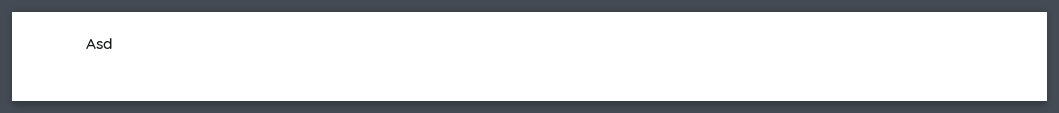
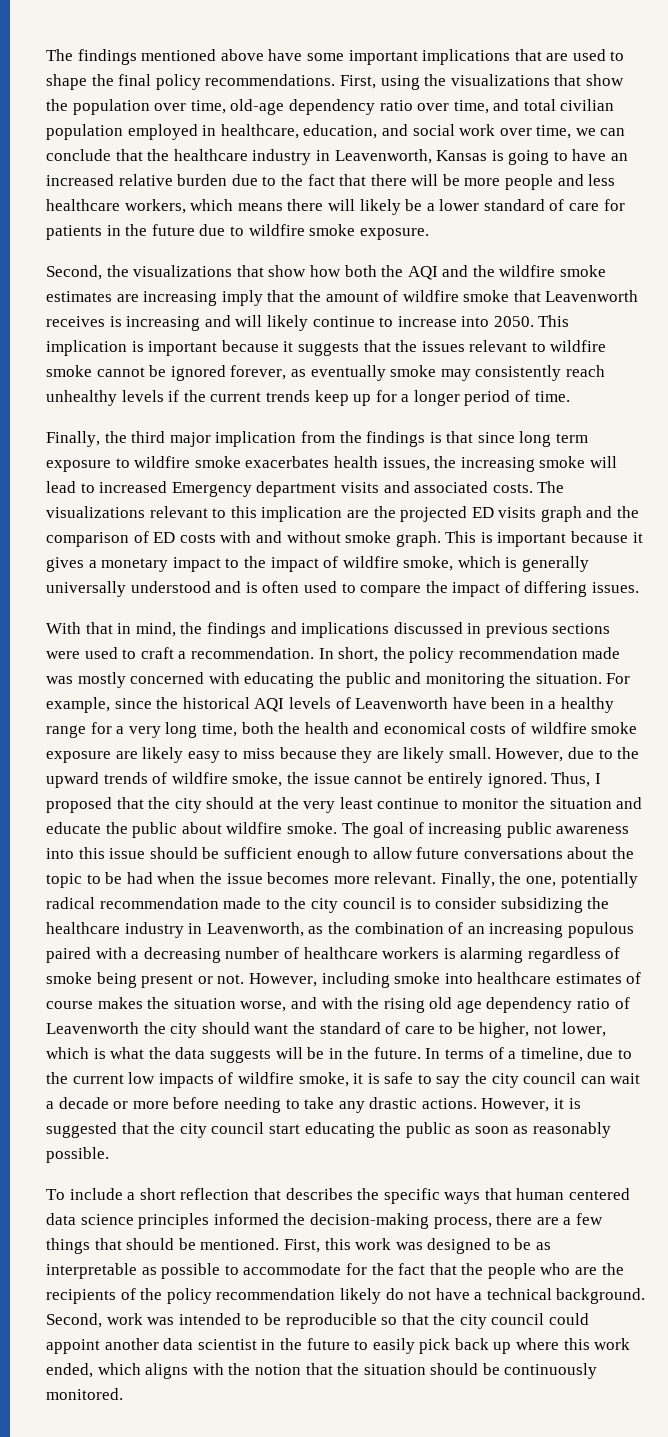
[86,38,113,49] Asd -> [46,49,625,65] [46,74,624,90] [46,99,615,115] [46,124,626,140] [46,149,629,165] [46,174,616,190] [46,199,625,215] [46,224,429,240] [46,265,607,280] [46,290,639,306] [46,315,570,331] [46,340,607,356] [46,365,605,381] [46,390,570,406] [46,431,589,447] [46,456,617,472] [46,481,565,497] [46,506,640,522] [46,531,643,547] [46,556,590,572] [46,581,640,597] [46,622,611,638] [46,647,621,663] [46,672,631,688] [46,697,615,713] [46,722,638,738] [46,747,640,763] [46,772,602,788] [46,797,643,813] [46,822,630,838] [46,847,635,863] [46,872,638,888] [46,897,610,913] [46,922,634,938] [46,947,621,963] [46,972,642,988] [46,997,630,1013] [46,1022,606,1038] [46,1047,633,1063] [46,1072,641,1088] [46,1097,581,1113] [46,1122,612,1138] [46,1147,109,1163] [46,1188,631,1204] [46,1213,603,1229] [46,1238,552,1254] [46,1263,624,1279] [46,1288,646,1304] [46,1313,590,1329] [46,1338,631,1354] [46,1363,598,1379] [46,1388,123,1400] The findings mentioned above have some important implications that are used to shape the final policy recommendations. First, using the visualizations that show the population over time, old-age dependency ratio over time, and total civilian population employed in healthcare, education, and social work over time, we can conclude that the healthcare industry in Leavenworth, Kansas is going to have an increased relative burden due to the fact that there will be more people and less healthcare workers, which means there will likely be a lower standard of care for patients in the future due to wildfire smoke exposure. // Second, the visualizations that show how both the AQI and the wildfire smoke estimates are increasing imply that the amount of wildfire smoke that Leavenworth receives is increasing and will likely continue to increase into 2050. This implication is important because it suggests that the issues relevant to wildfire smoke cannot be ignored forever, as eventually smoke may consistently reach unhealthy levels if the current trends keep up for a longer period of time. // Finally, the third major implication from the findings is that since long term exposure to wildfire smoke exacerbates health issues, the increasing smoke will lead to increased Emergency department visits and associated costs. The visualizations relevant to this implication are the projected ED visits graph and the comparison of ED costs with and without smoke graph. This is important because it gives a monetary impact to the impact of wildfire smoke, which is generally universally understood and is often used to compare the impact of differing issues. // With that in mind, the findings and implications discussed in previous sections were used to craft a recommendation. In short, the policy recommendation made was mostly concerned with educating the public and monitoring the situation. For example, since the historical AQI levels of Leavenworth have been in a healthy range for a very long time, both the health and economical costs of wildfire smoke exposure are likely easy to miss because they are likely small. However, due to the upward trends of wildfire smoke, the issue cannot be entirely ignored. Thus, I proposed that the city should at the very least continue to monitor the situation and educate the public about wildfire smoke. The goal of increasing public awareness into this issue should be sufficient enough to allow future conversations about the topic to be had when the issue becomes more relevant. Finally, the one, potentially radical recommendation made to the city council is to consider subsidizing the healthcare industry in Leavenworth, as the combination of an increasing populous paired with a decreasing number of healthcare workers is alarming regardless of smoke being present or not. However, including smoke into healthcare estimates of course makes the situation worse, and with the rising old age dependency ratio of Leavenworth the city should want the standard of care to be higher, not lower, which is what the data suggests will be in the future. In terms of a timeline, due to the current low impacts of wildfire smoke, it is safe to say the city council can wait a decade or more before needing to take any drastic actions. However, it is suggested that the city council start educating the public as soon as reasonably possible. // To include a short reflection that describes the specific ways that human centered data science principles informed the decision-making process, there are a few things that should be mentioned. First, this work was designed to be as interpretable as possible to accommodate for the fact that the people who are the recipients of the policy recommendation likely do not have a technical background. Second, work was intended to be reproducible so that the city council could appoint another data scientist in the future to easily pick back up where this work ended, which aligns with the notion that the situation should be continuously monitored.

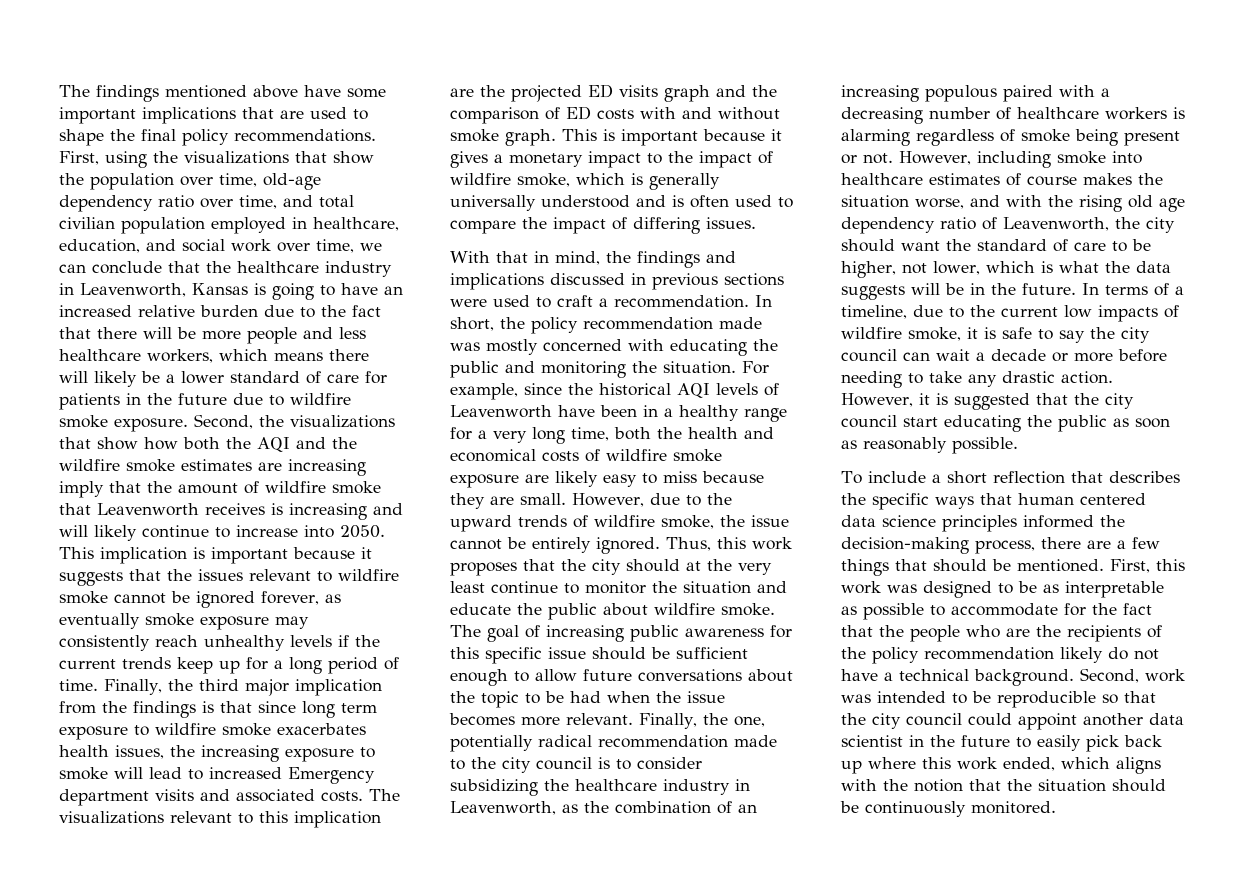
(429, 234) // -> (188, 425) none
(437, 371) none -> [200,616,269,630] exposure
[413,390,460,406] longer -> [289,657,322,674] long
(570, 396) // -> (98, 685) none
(535, 464) none -> [285,747,375,762] exposure to
[403,747,445,763] likely -> (514, 500) none
[595,773,602,784] [46,797,112,813] I proposed -> [717,537,792,550] [450,562,517,576] this work proposes
[46,847,105,859] into this -> [770,625,792,638] [450,647,542,664] for this specific
[46,1022,139,1034] Leavenworth -> [1003,217,1109,231] Leavenworth,
[421,1098,477,1109] actions. -> [1061,371,1113,384] action.

